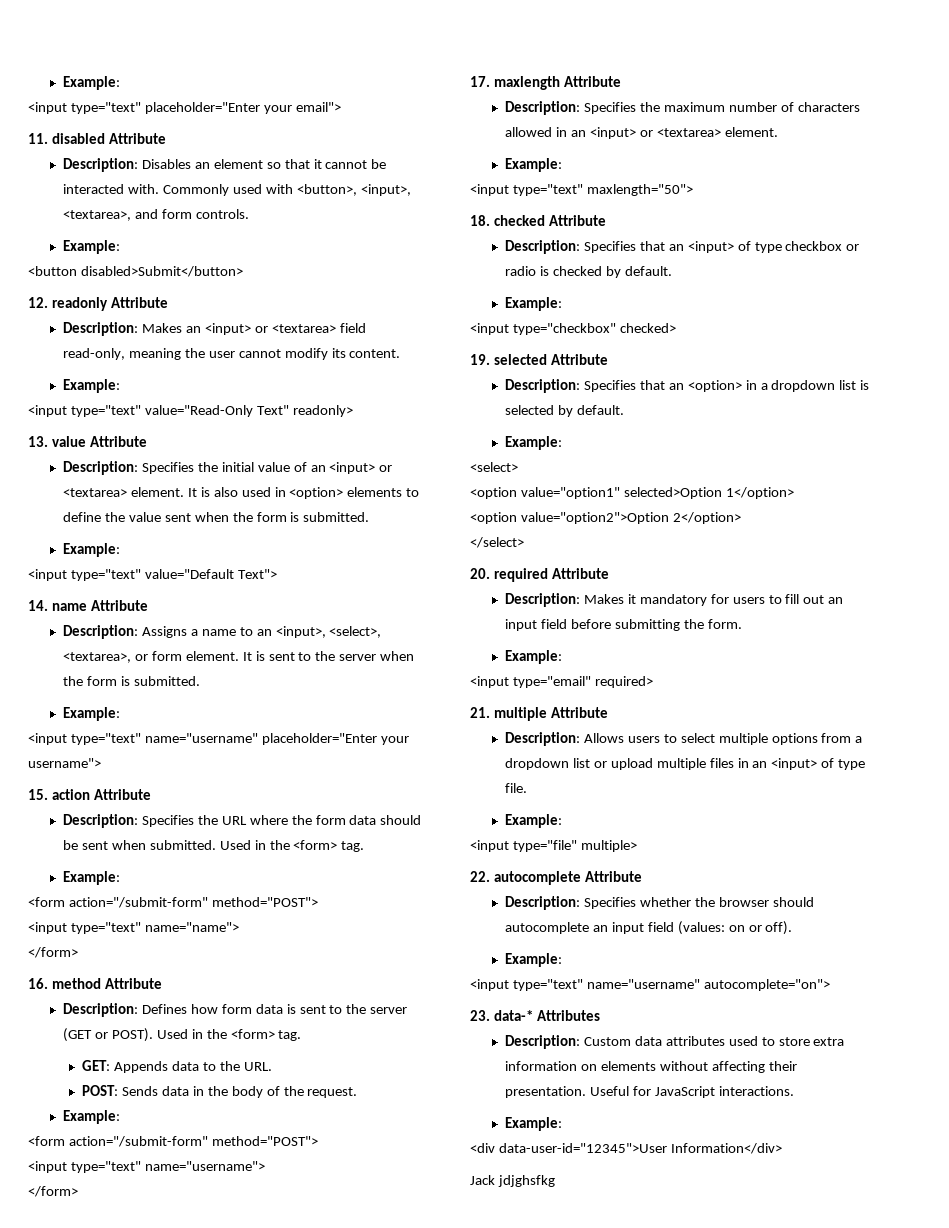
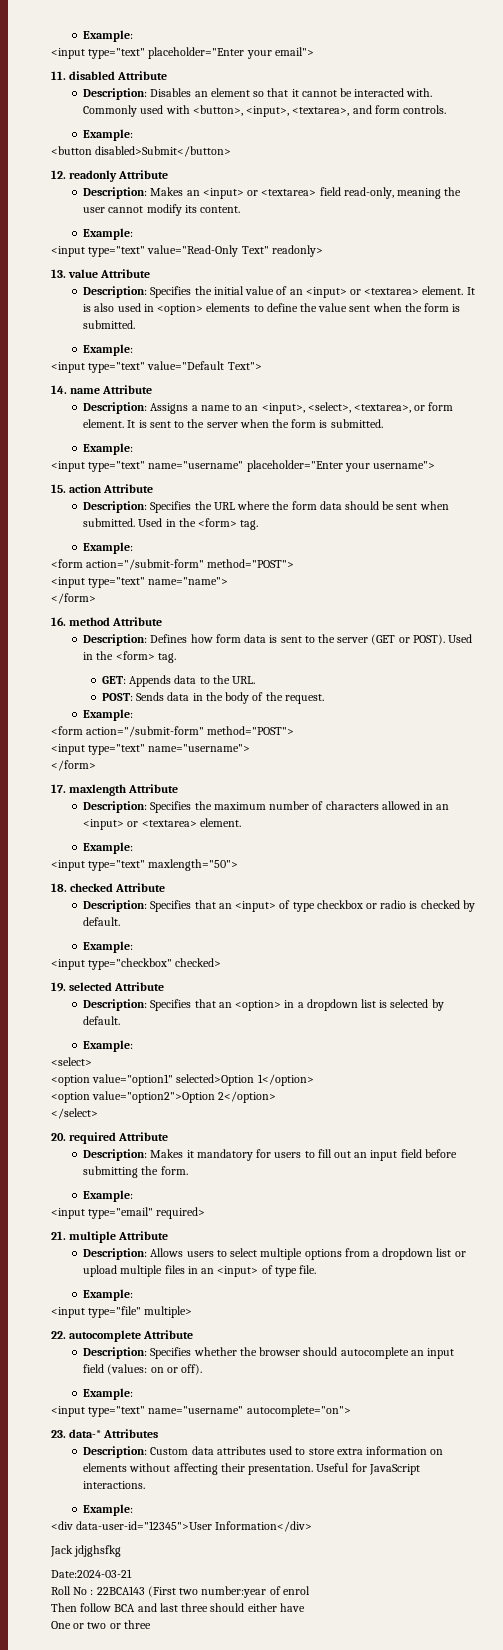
(555, 1181) none -> [51,1569,132,1578] [51,1586,310,1598] [51,1603,305,1612] [51,1620,151,1629] // Date:2024-03-21 // Roll No : 22BCA143 (First two number:year of enrol // Then follow BCA and last three should either have // One or two or three

